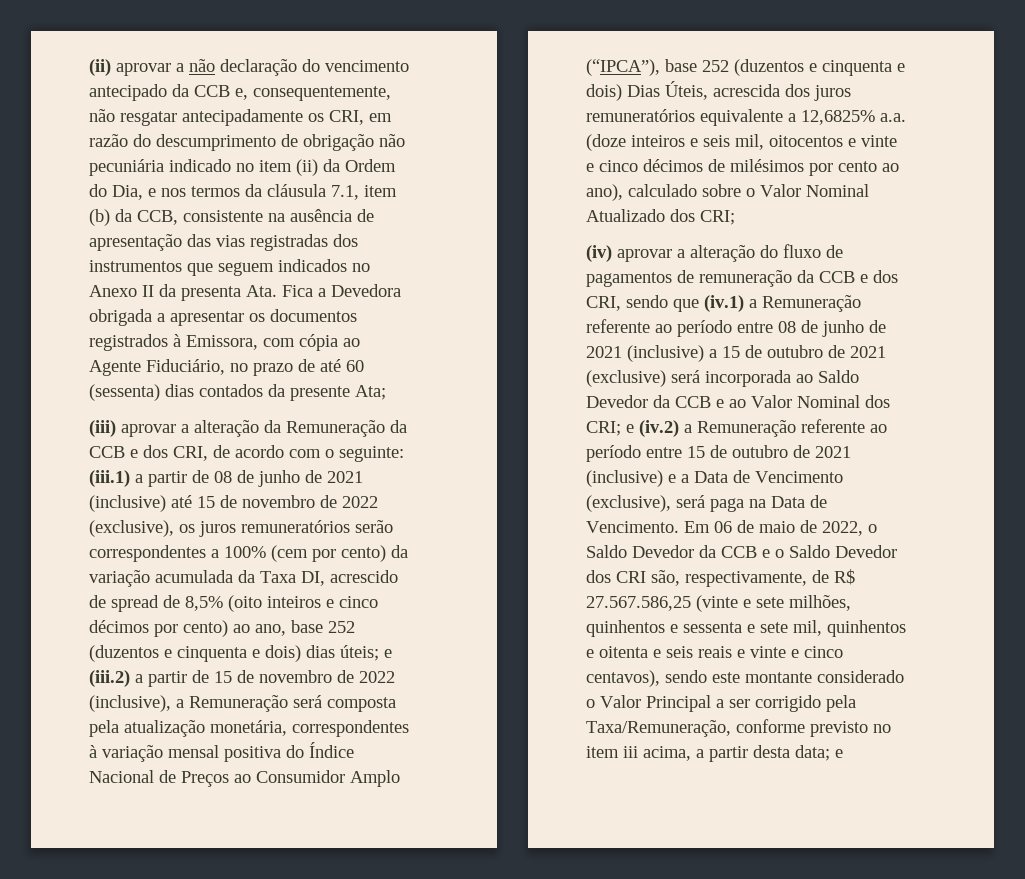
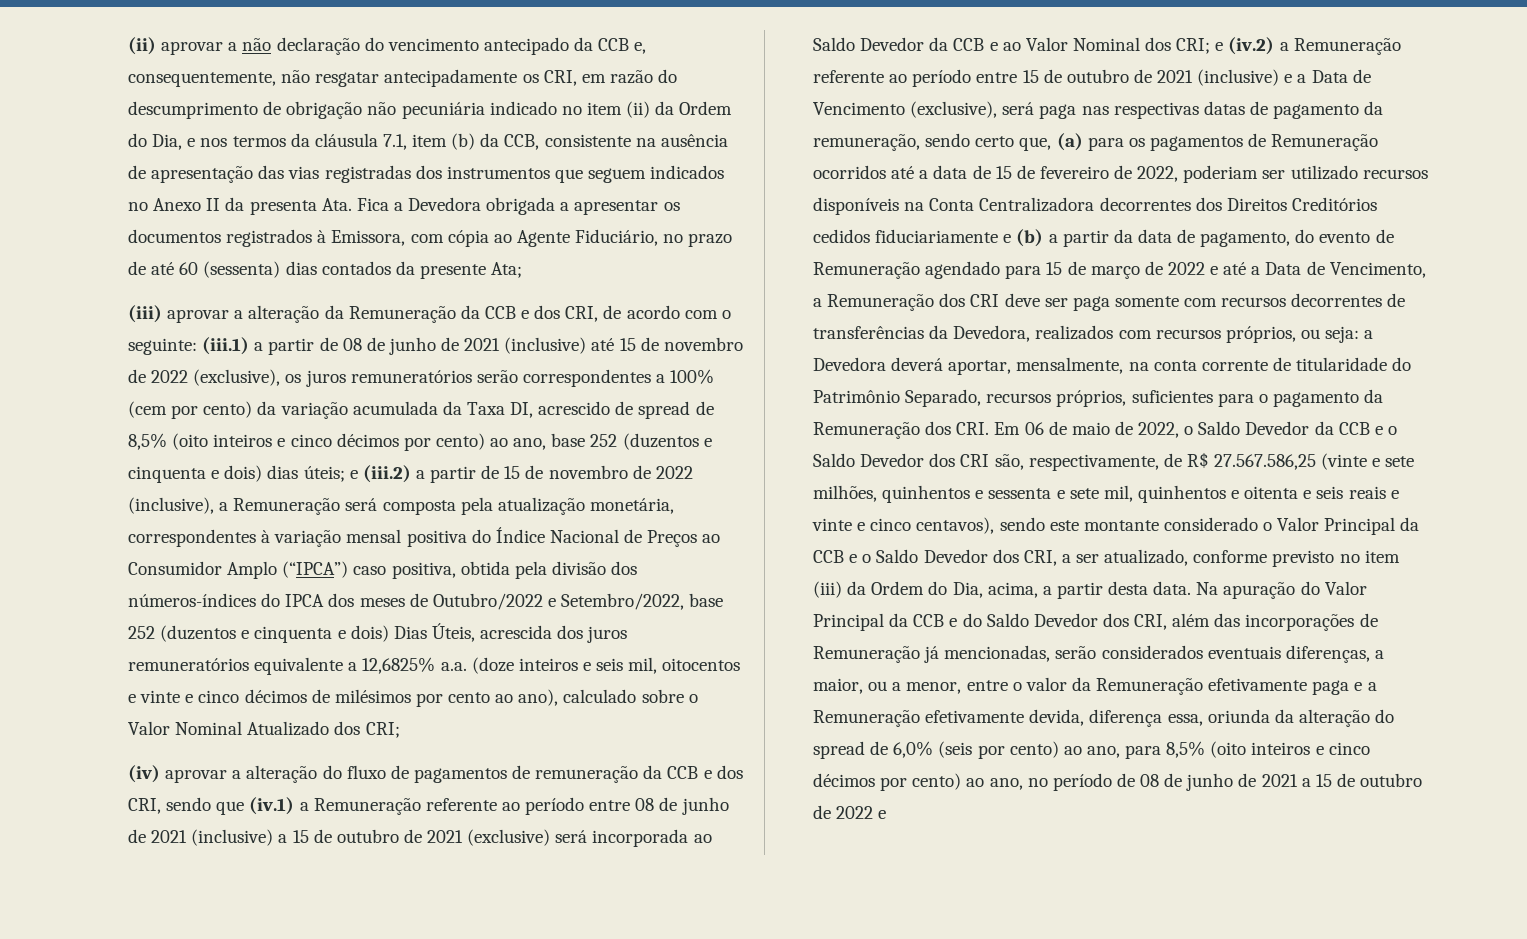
[585,59,660,76] (“IPCA”), -> [282,561,638,579] [128,593,685,610] (“IPCA”) caso positiva, obtida pela divisão dos números-índices do IPCA dos meses de Outubro/2022 e Setembro/2022,
[748,495,827,508] [585,521,679,533] na Data de Vencimento. -> [1081,101,1384,119] [813,133,1379,151] [813,165,1428,183] [813,197,1377,215] [813,229,1394,247] [813,261,1426,279] [813,293,1406,311] [813,325,1374,343] [813,357,1412,375] [813,389,1384,407] [813,421,990,439] nas respectivas datas de pagamento da remuneração, sendo certo que, (a) para os pagamentos de Remuneração ocorridos até a data de 15 de fevereiro de 2022, poderiam ser utilizado recursos disponíveis na Conta Centralizadora decorrentes dos Direitos Creditórios cedidos fiduciariamente e (b) a partir da data de pagamento, do evento de Remuneração agendado para 15 de março de 2022 e até a Data de Vencimento, a Remuneração dos CRI deve ser paga somente com recursos decorrentes de transferências da Devedora, realizados com recursos próprios, ou seja: a Devedora deverá aportar, mensalmente, na conta corrente de titularidade do Patrimônio Separado, recursos próprios, suficientes para o pagamento da Remuneração dos CRI.
[715,695,856,712] [585,719,891,737] [585,745,830,762] a ser corrigido pela Taxa/Remuneração, conforme previsto no item iii acima, a partir desta data; -> [1400,517,1420,531] [813,549,1400,567] [813,581,1367,599] [813,613,1378,631] [813,645,1384,663] [813,677,1377,695] [813,709,1395,727] [813,741,1370,759] [813,773,1423,791] [813,805,874,819] da CCB e o Saldo Devedor dos CRI, a ser atualizado, conforme previsto no item (iii) da Ordem do Dia, acima, a partir desta data. Na apuração do Valor Principal da CCB e do Saldo Devedor dos CRI, além das incorporações de Remuneração já mencionadas, serão considerados eventuais diferenças, a maior, ou a menor, entre o valor da Remuneração efetivamente paga e a Remuneração efetivamente devida, diferença essa, oriunda da alteração do spread de 6,0% (seis por cento) ao ano, para 8,5% (oito inteiros e cinco décimos por cento) ao ano, no período de 08 de junho de 2021 a 15 de outubro de 2022

